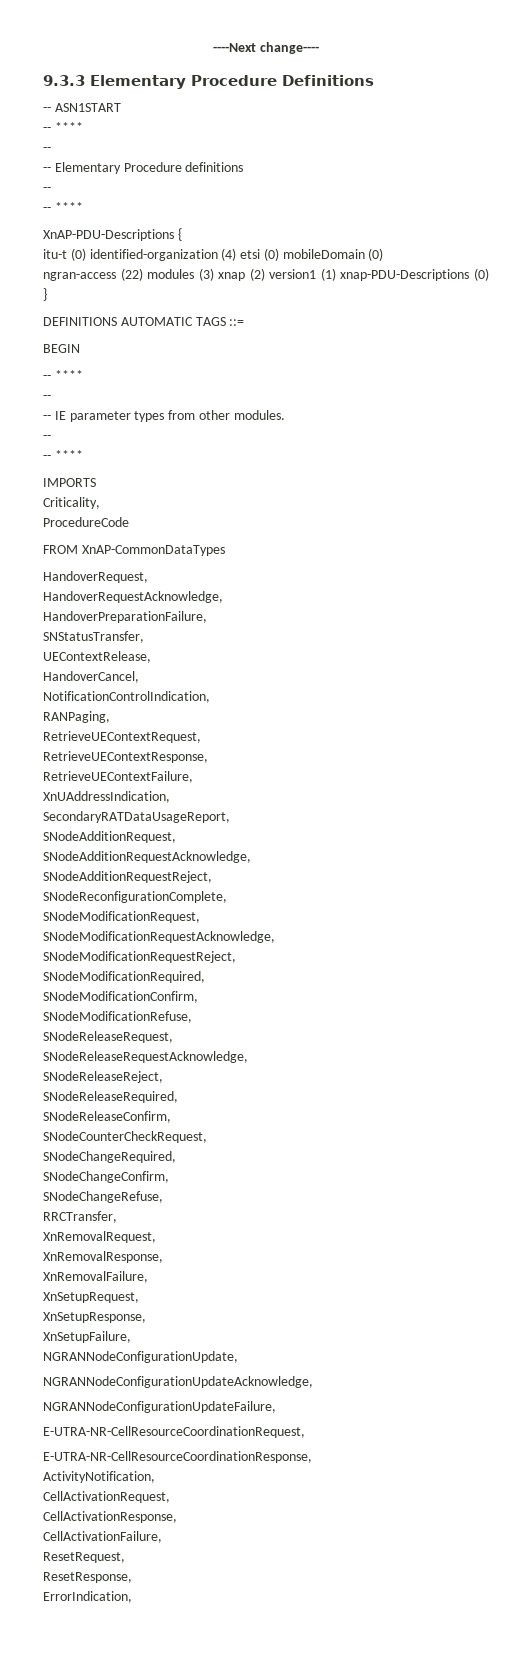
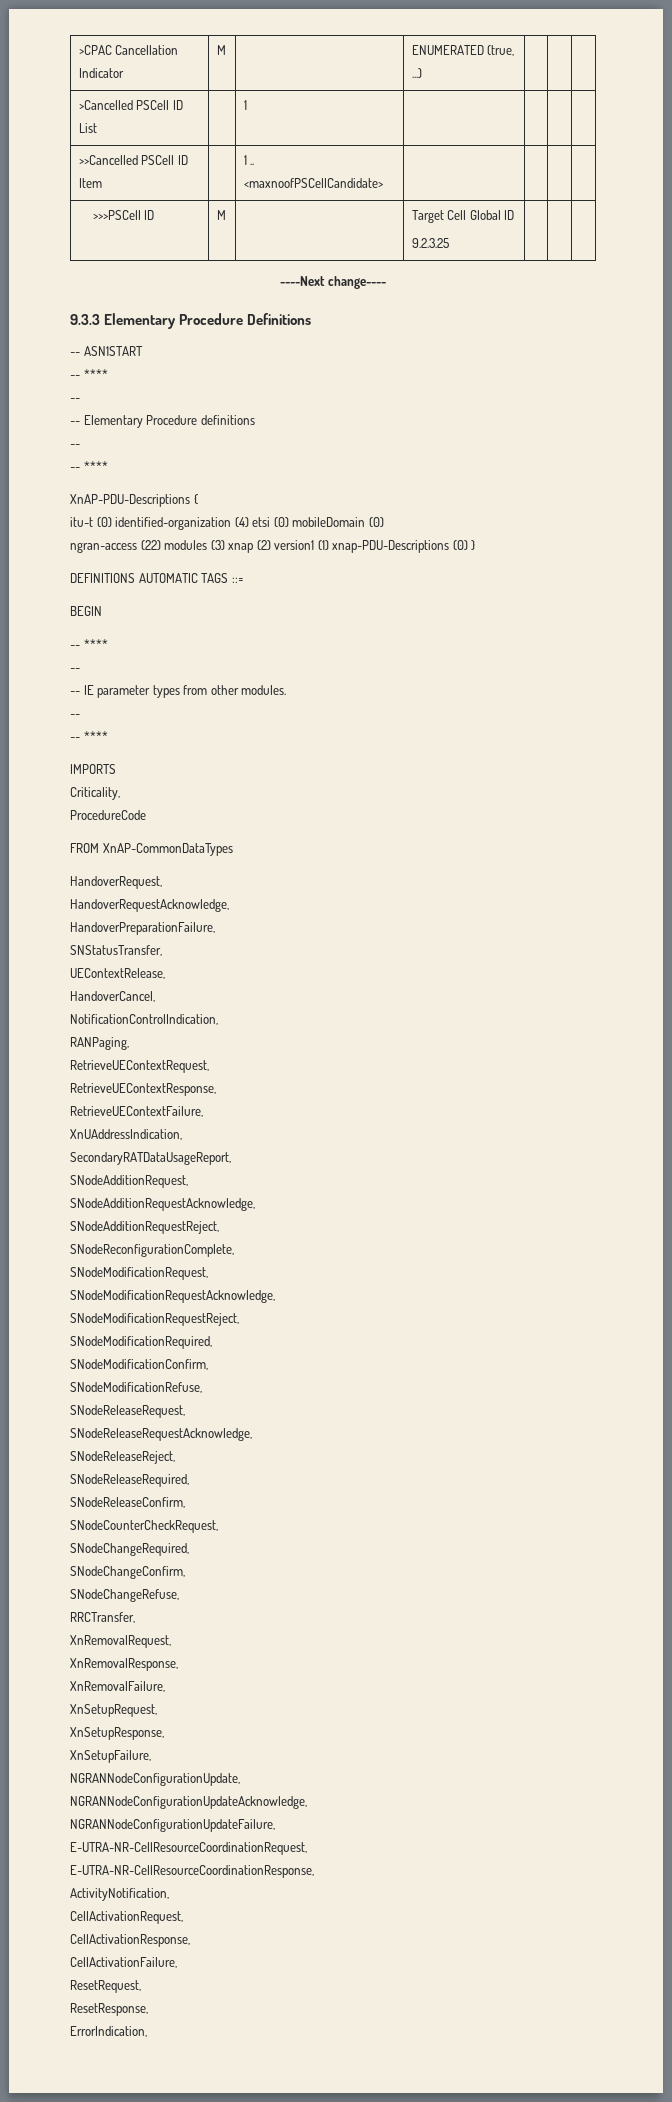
(213, 47) none -> [78,45,179,55] [78,68,124,78] [216,45,226,55] [411,45,515,56] [411,68,422,78] [78,100,183,110] [78,123,97,133] [243,100,247,110] [78,155,188,165] [78,178,102,188] [243,155,255,165] [243,178,383,188] [92,210,155,220] [216,210,226,220] [411,210,515,223] [411,238,449,248] >CPAC Cancellation Indicator | M | | ENUMERATED (true, ...) | | | // >Cancelled PSCell ID List | | 1 | | | | // >>Cancelled PSCell ID Item | | 1 .. <maxnoofPSCellCandidate> | | | | // >>>PSCell ID | M | | Target Cell Global ID // 9.2.3.25 | | | //

